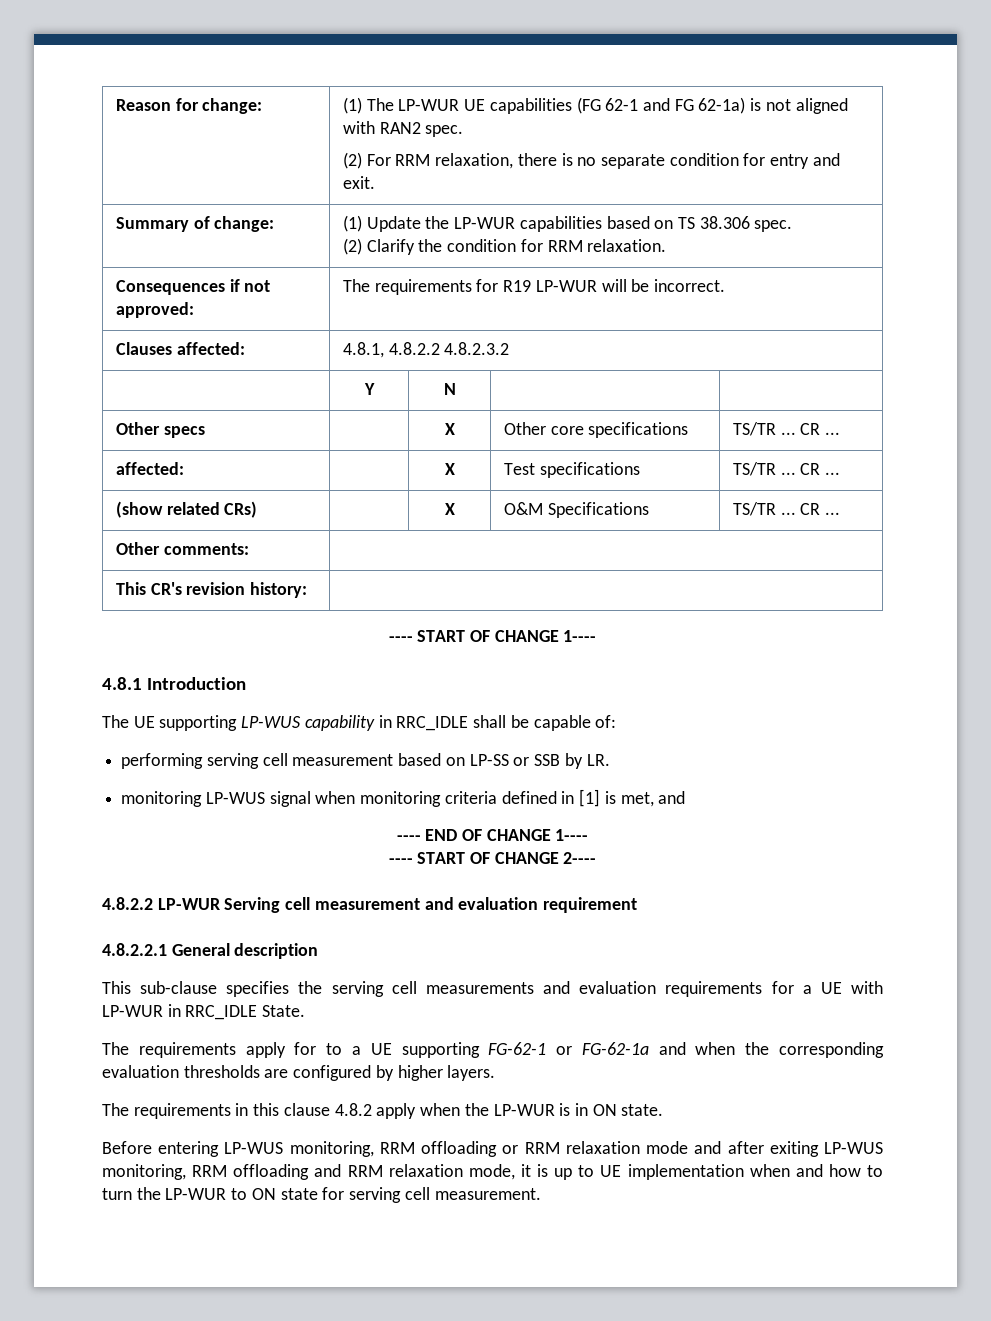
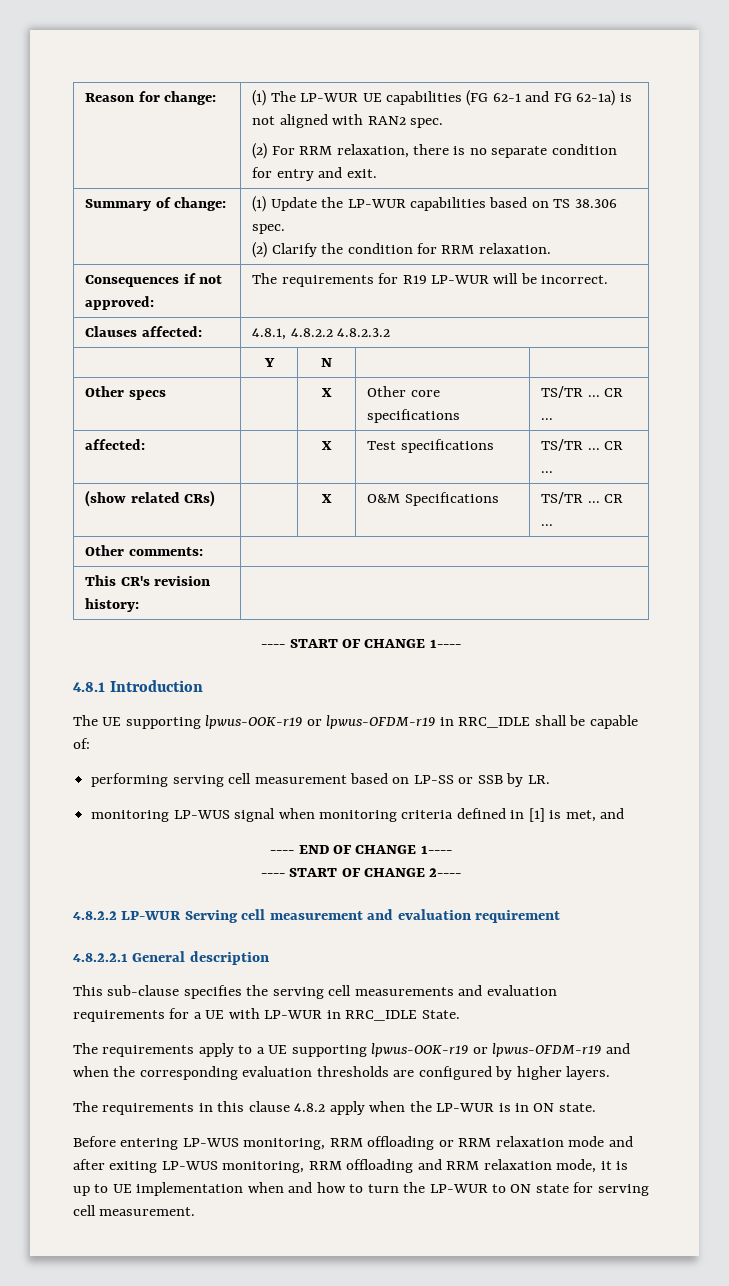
[241,715,375,731] LP-WUS capability -> [205,715,436,729] lpwus-OOK-r19 or lpwus-OFDM-r19
[294,1042,317,1055] for -> (234, 1050) none
[488,1042,649,1055] FG-62-1 or FG-62-1a -> [371,1043,602,1057] lpwus-OOK-r19 or lpwus-OFDM-r19

